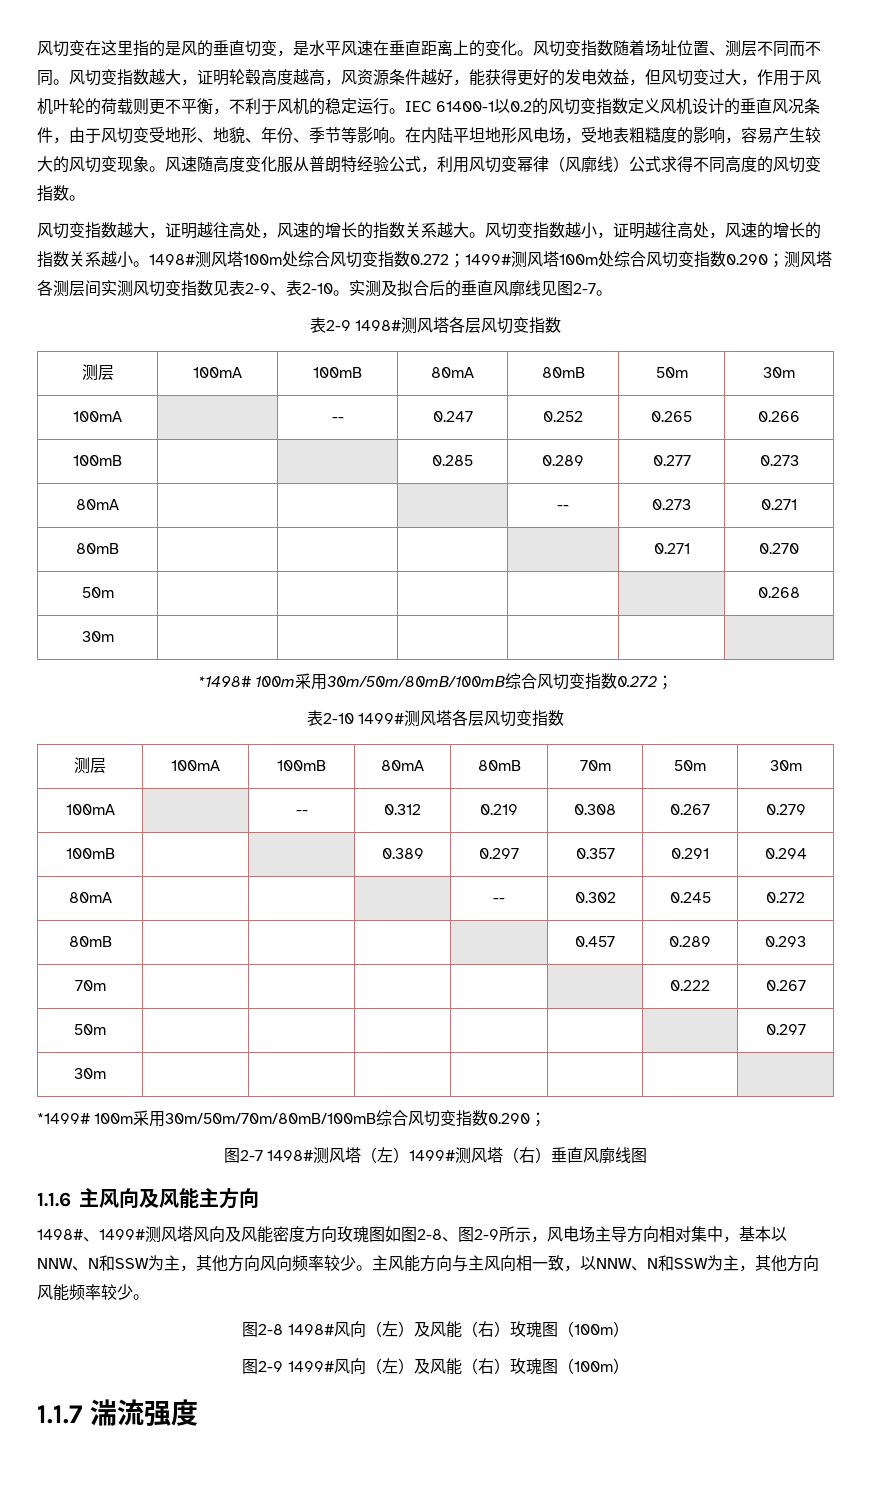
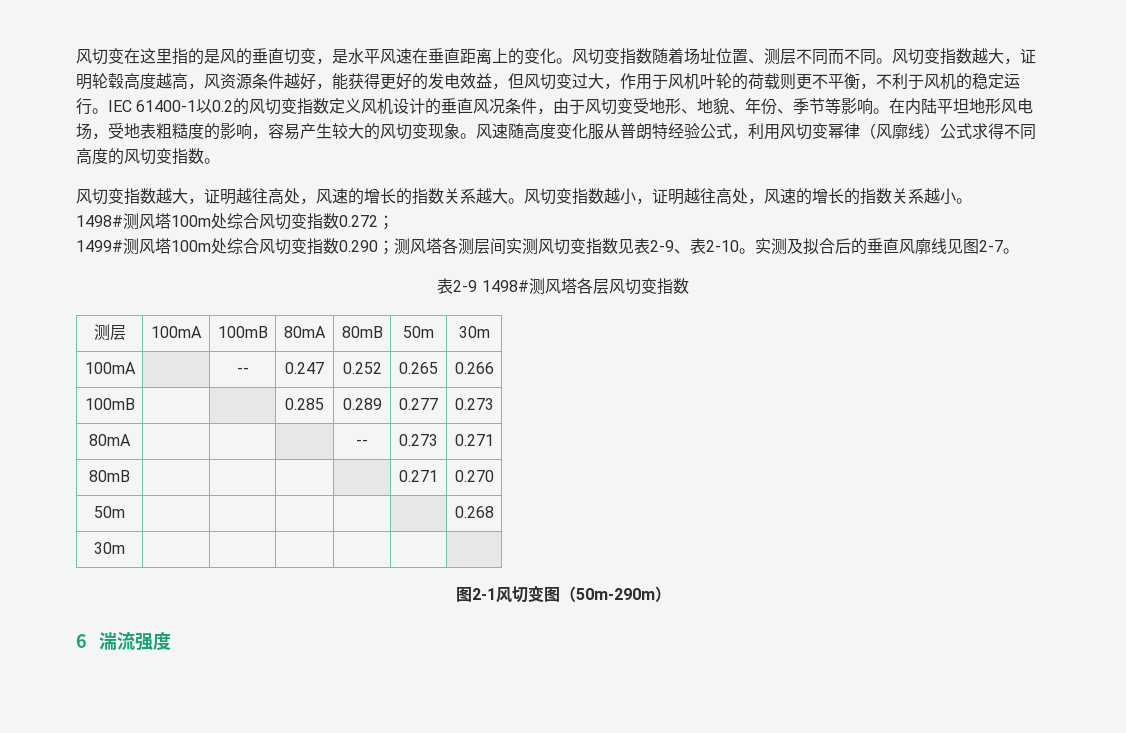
(149, 264) none -> (972, 201) //
(465, 260) none -> (394, 222) //
[197,673,674,690] [306,710,565,727] [74,757,106,774] [171,760,220,771] [277,760,326,771] [381,760,424,771] [477,760,521,771] [579,760,611,771] [674,760,706,771] [769,760,802,771] [65,804,115,815] [295,810,308,815] [384,804,421,815] [480,804,518,815] [574,804,616,815] [670,804,710,815] [765,804,806,815] [65,848,115,859] [381,848,424,859] [479,848,519,859] [575,848,615,859] [671,848,709,859] [764,848,807,859] [68,892,112,903] [493,898,505,903] [574,892,616,903] [669,892,711,903] [766,892,805,903] [68,936,112,947] [575,936,615,947] [669,936,711,947] [765,936,806,947] [74,980,106,991] [670,980,710,991] [765,980,806,991] [74,1024,106,1035] [765,1024,806,1035] [74,1068,106,1079] [37,1110,547,1127] [223,1147,648,1164] [37,1188,259,1209] [37,1226,787,1243] [37,1255,819,1272] [37,1284,149,1301] [242,1321,629,1338] [242,1358,629,1375] [37,1405,82,1424] *1498# 100m采用30m/50m/80mB/100mB综合风切变指数0.272； // 表2-10 1499#测风塔各层风切变指数 // 测层 | 100mA | 100mB | 80mA | 80mB | 70m | 50m | 30m // 100mA | | -- | 0.312 | 0.219 | 0.308 | 0.267 | 0.279 // 100mB | | | 0.389 | 0.297 | 0.357 | 0.291 | 0.294 // 80mA | | | | -- | 0.302 | 0.245 | 0.272 // 80mB | | | | | 0.457 | 0.289 | 0.293 // 70m | | | | | | 0.222 | 0.267 // 50m | | | | | | | 0.297 // 30m | | | | | | | // *1499# 100m采用30m/50m/70m/80mB/100mB综合风切变指数0.290； // 图2-7 1498#测风塔（左）1499#测风塔（右）垂直风廓线图 // 1.1.6主风向及风能主方向 // 1498#、1499#测风塔风向及风能密度方向玫瑰图如图2-8、图2-9所示，风电场主导方向相对集中，基本以NNW、N和SSW为主，其他方向风向频率较少。主风能方向与主风向相一致，以NNW、N和SSW为主，其他方向风能频率较少。 // 图2-8 1498#风向（左）及风能（右）玫瑰图（100m） // 图2-9 1499#风向（左）及风能（右）玫瑰图（100m） // 1.1.7 -> [455,585,671,603] [76,634,87,648] 图2-1风切变图（50m-290m） // 6

